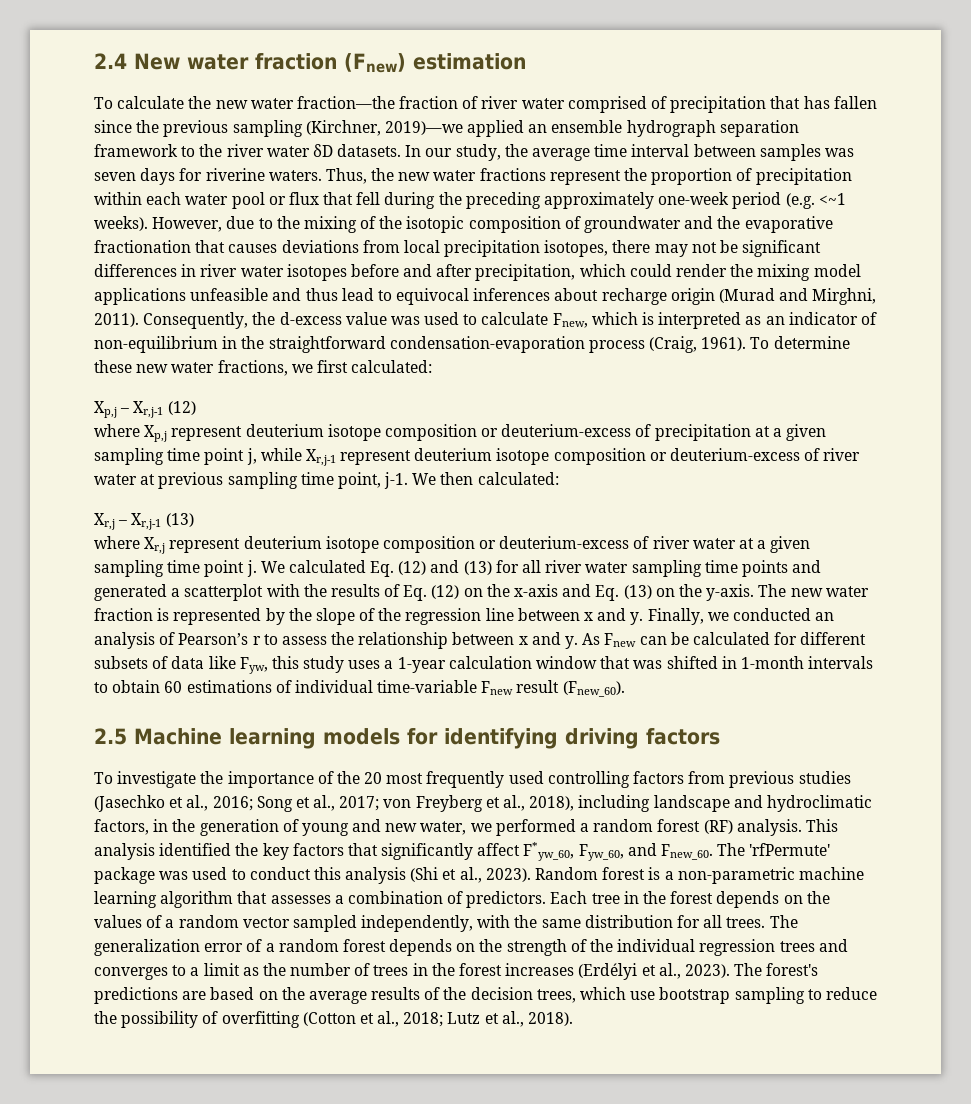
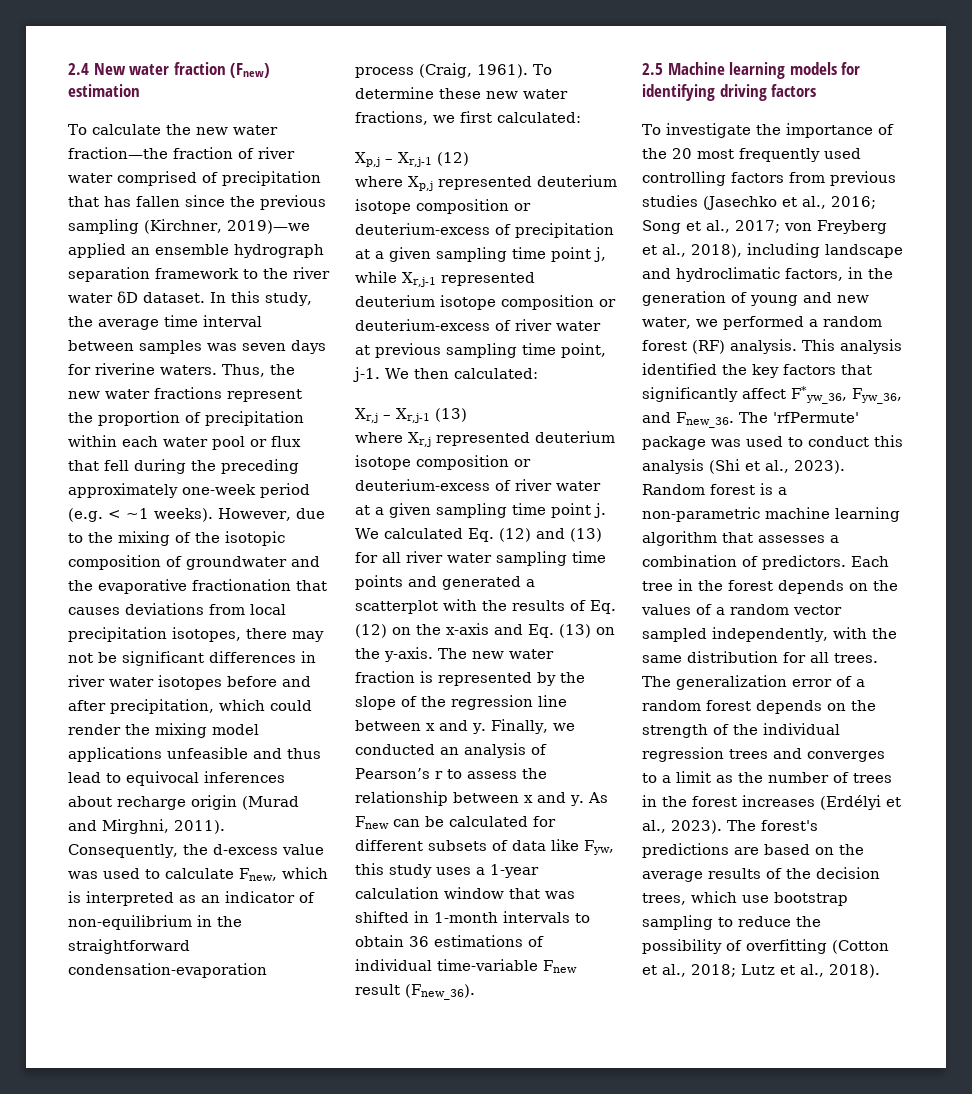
[337,144,453,157] datasets. In our -> [143,291,260,303] dataset. In this
[818,193,846,205] <~1 -> [108,508,149,519] < ~1
[171,426,243,441] represent -> [438,176,532,190] represented
[340,450,412,465] represent -> [440,272,535,286] represented
[169,538,241,553] represent -> [435,432,530,446] represented
[164,681,183,693] 60 -> [409,936,429,947] 36
[562,681,625,697] (Fnew_60). -> [405,984,475,1000] (Fnew_36).
[523,842,714,861] F*yw_60, Fyw_60, and Fnew_60. -> [791,386,902,404] [642,412,734,428] F*yw_36, Fyw_36, and Fnew_36.

